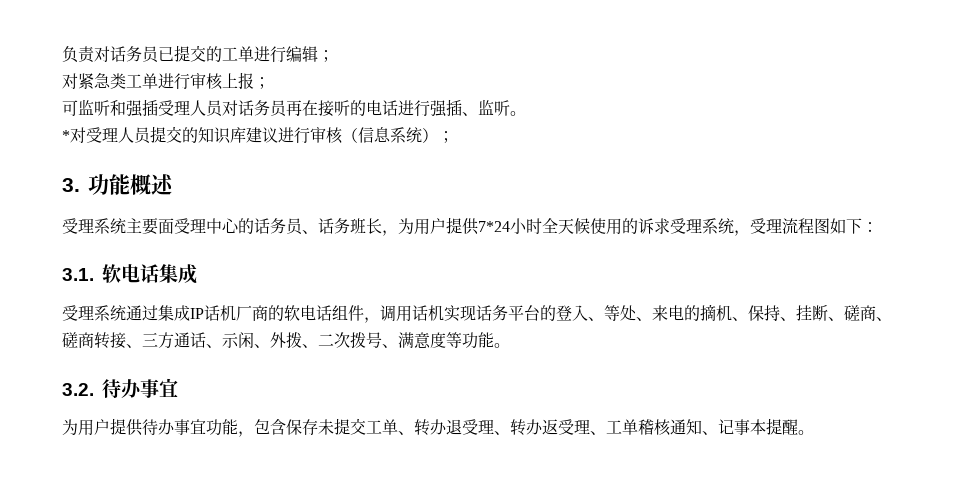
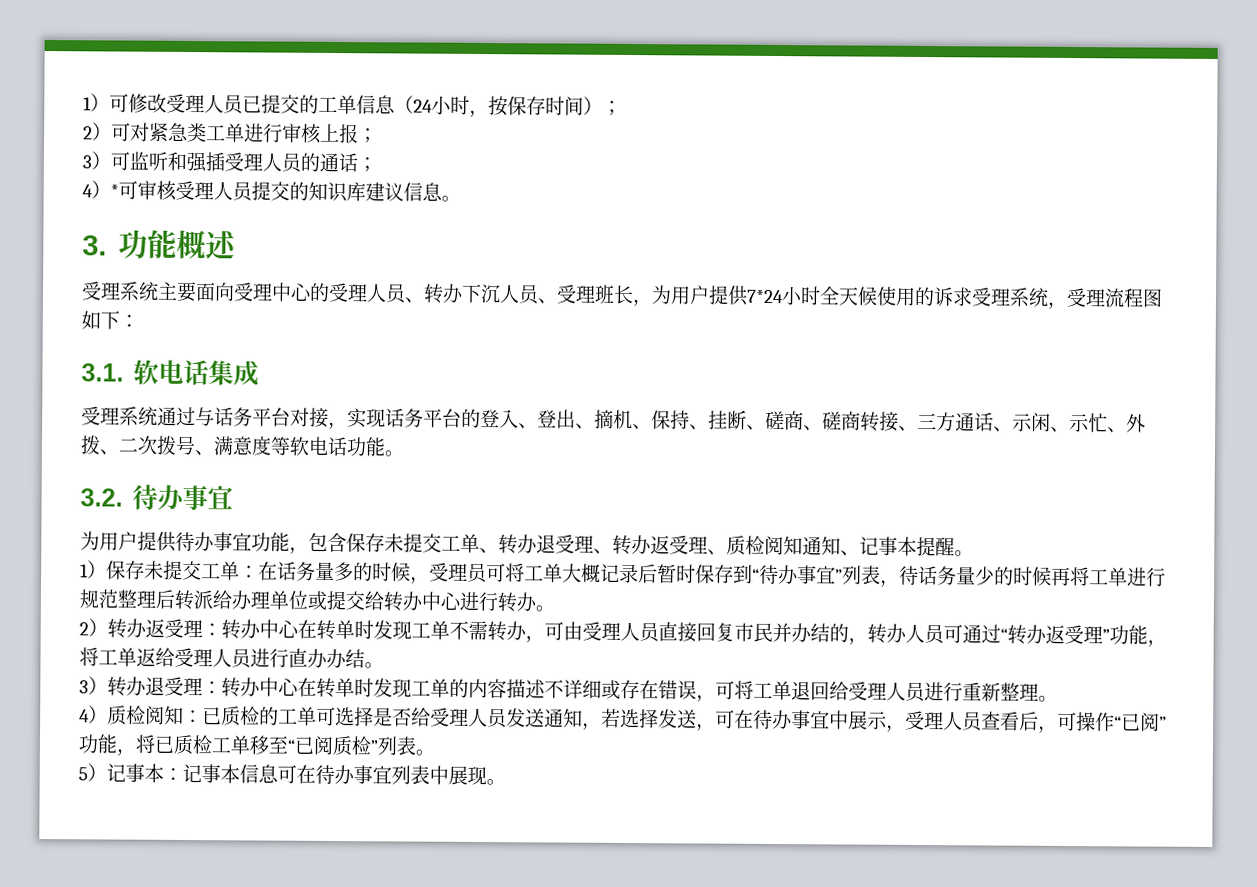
[62,45,334,63] 负责对话务员已提交的工单进行编辑； // -> [83,93,622,118] [83,122,131,142] 1）可修改受理人员已提交的工单信息（24小时，按保存时间）； // 2）可
(270, 83) none -> [82,151,111,170] 3）
[222,99,526,117] [62,127,86,143] 对话务员再在接听的电话进行强插、监听。 // *对 -> [300,152,377,173] [82,180,177,201] 的通话； // 4）*可审核
[278,126,454,144] 进行审核（信息系统）； -> [403,182,461,202] 信息。
(174, 226) none -> [214,282,235,302] 向
[254,218,350,235] 话务员、话务 -> [328,282,596,305] 受理人员、转办下沉人员、受理
[158,305,444,323] 集成IP话机厂商的软电话组件，调用话机 -> [195,407,348,430] 与话务平台对接，
[604,305,700,321] 等处、来电的 -> [537,409,595,429] 登出、
(270, 346) none -> [1069,413,1127,433] 示忙、
(462, 340) none -> [289,436,348,457] 软电话
[606,419,671,436] 工单稽核 -> [726,535,803,556] 质检阅知
(814, 432) none -> [80,560,1166,587] [79,589,555,613] [79,618,1167,647] [79,647,384,669] [79,676,1058,703] [79,705,1167,733] [78,734,435,756] [78,763,506,786] // 1）保存未提交工单：在话务量多的时候，受理员可将工单大概记录后暂时保存到“待办事宜”列表，待话务量少的时候再将工单进行规范整理后转派给办理单位或提交给转办中心进行转办。 // 2）转办返受理：转办中心在转单时发现工单不需转办，可由受理人员直接回复市民并办结的，转办人员可通过“转办返受理”功能，将工单返给受理人员进行直办办结。 // 3）转办退受理：转办中心在转单时发现工单的内容描述不详细或存在错误，可将工单退回给受理人员进行重新整理。 // 4）质检阅知：已质检的工单可选择是否给受理人员发送通知，若选择发送，可在待办事宜中展示，受理人员查看后，可操作“已阅”功能，将已质检工单移至“已阅质检”列表。 // 5）记事本：记事本信息可在待办事宜列表中展现。

